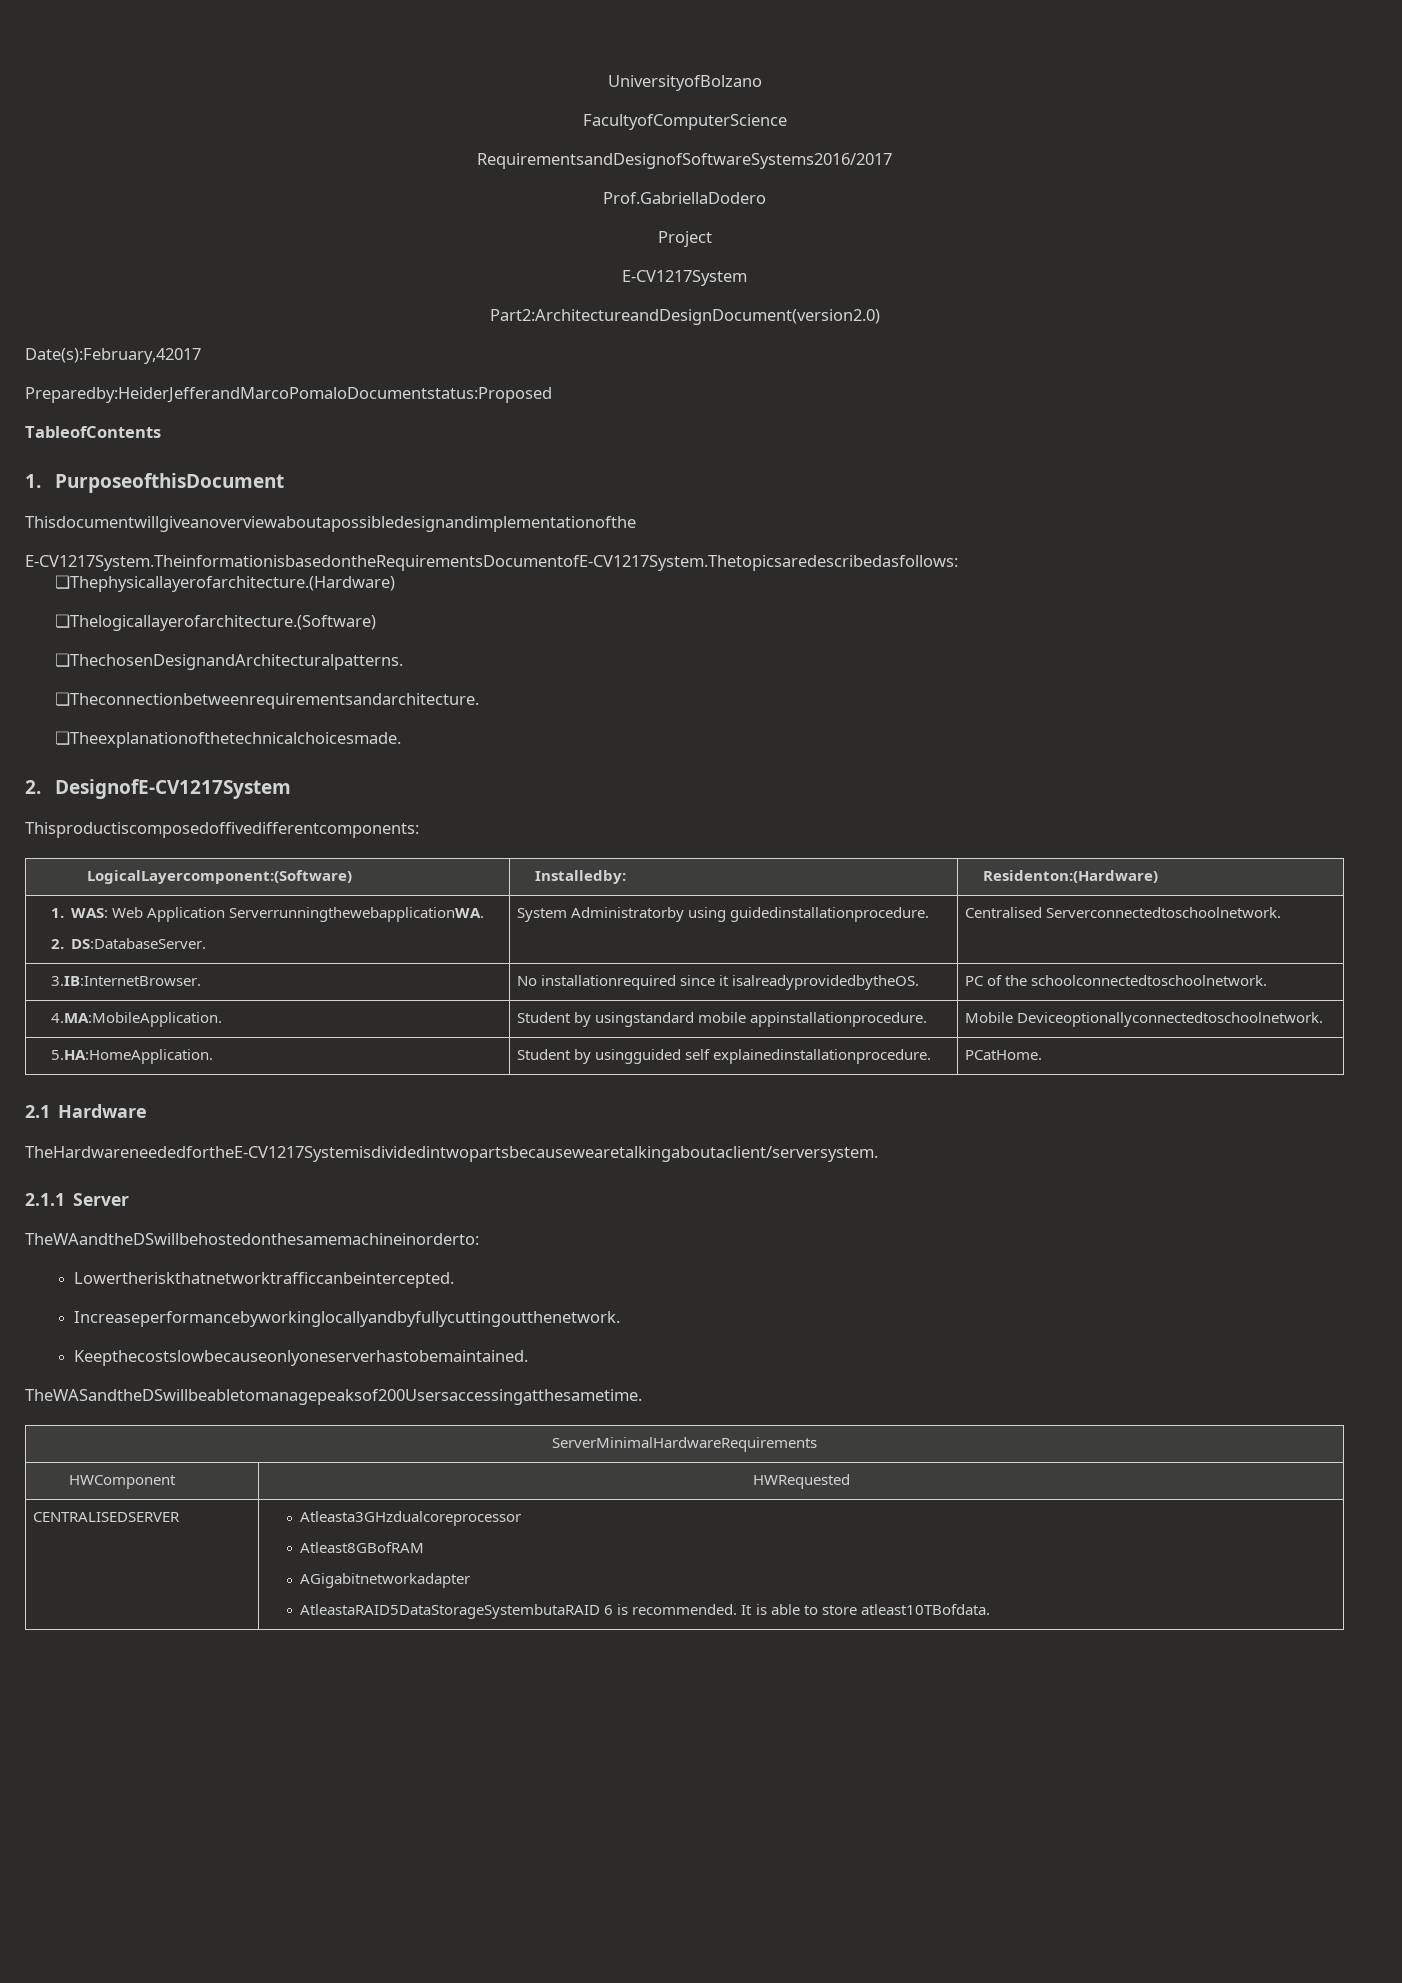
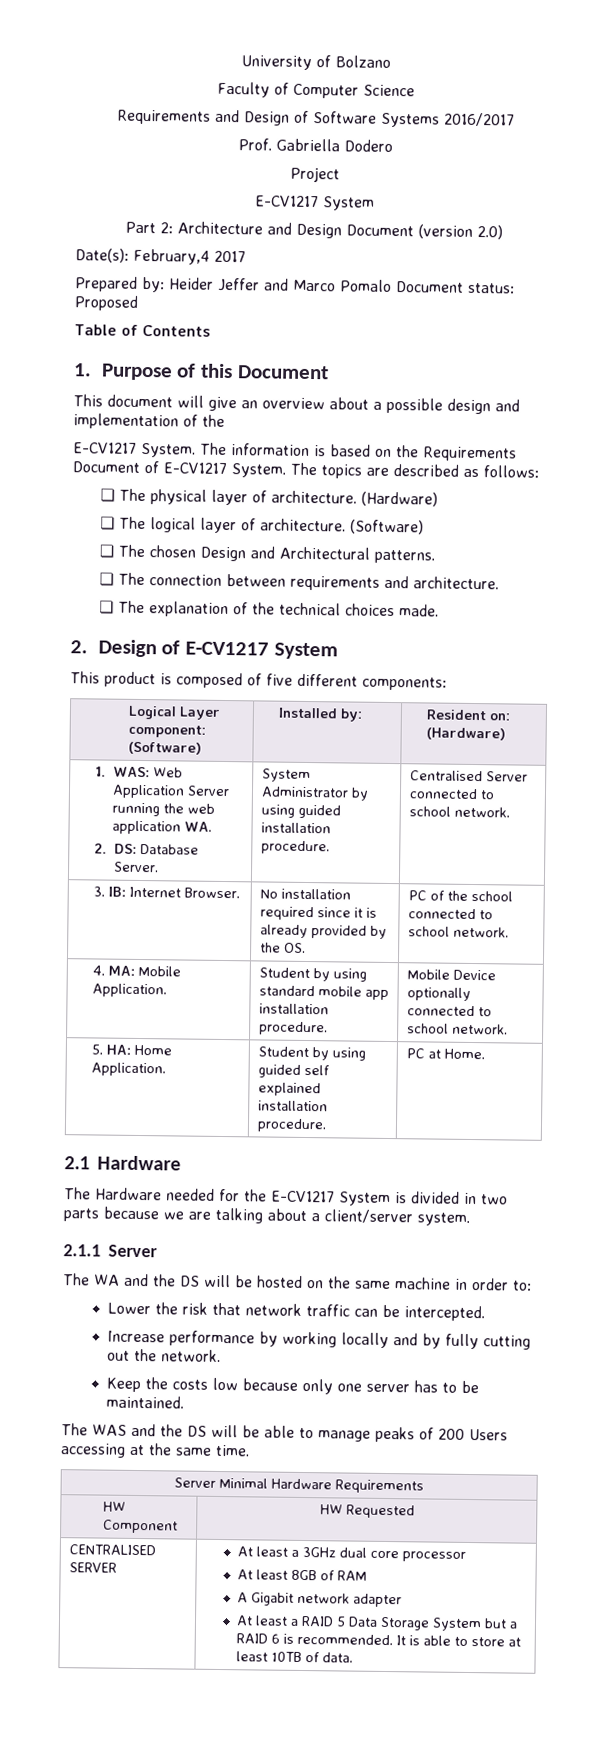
[607,75,762,91] [582,114,787,130] [477,153,892,169] [603,192,766,204] [657,231,712,247] [622,270,747,286] [489,309,880,325] [25,348,201,364] [25,387,552,403] [25,426,161,438] [25,473,285,493] [25,516,636,532] [25,555,958,571] [55,575,396,592] [55,614,377,631] [55,653,404,670] [55,692,480,709] [55,731,402,748] [25,779,292,799] [25,822,419,838] [87,870,353,884] [534,870,626,884] [982,870,1158,883] [50,907,485,922] [50,938,207,949] [516,907,929,922] [964,907,1281,918] [50,976,201,986] [516,975,919,990] [964,975,1267,986] [50,1012,222,1027] [516,1012,927,1027] [964,1012,1323,1027] [50,1049,213,1064] [516,1049,931,1064] [964,1050,1042,1060] [25,1104,148,1118] [25,1146,878,1162] [25,1193,130,1206] [25,1233,479,1245] [73,1272,454,1288] [73,1311,620,1327] [73,1350,528,1366] [25,1389,642,1405] [552,1437,817,1452] [69,1475,177,1489] [752,1474,850,1489] [32,1512,180,1522] [300,1511,522,1526] [300,1542,425,1553] [300,1573,471,1588] [300,1604,601,1619] UniversityofBolzano // FacultyofComputerScience // RequirementsandDesignofSoftwareSystems2016/2017 // Prof.GabriellaDodero // Project // E-CV1217System // Part2:ArchitectureandDesignDocument(version2.0) // Date(s):February,42017 // Preparedby:HeiderJefferandMarcoPomaloDocumentstatus:Proposed // TableofContents // 1. PurposeofthisDocument // Thisdocumentwillgiveanoverviewaboutapossibledesignandimplementationofthe // E-CV1217System.TheinformationisbasedontheRequirementsDocumentofE-CV1217System.Thetopicsaredescribedasfollows: // ❏Thephysicallayerofarchitecture.(Hardware) // ❏Thelogicallayerofarchitecture.(Software) // ❏ThechosenDesignandArchitecturalpatterns. // ❏Theconnectionbetweenrequirementsandarchitecture. // ❏Theexplanationofthetechnicalchoicesmade. // 2. DesignofE-CV1217System // Thisproductiscomposedoffivedifferentcomponents: // LogicalLayercomponent:(Software) | Installedby: | Residenton:(Hardware) // 1. WAS: Web Application ServerrunningthewebapplicationWA. // 2. DS:DatabaseServer. | System Administratorby using guidedinstallationprocedure. | Centralised Serverconnectedtoschoolnetwork. // 3.IB:InternetBrowser. | No installationrequired since it isalreadyprovidedbytheOS. | PC of the schoolconnectedtoschoolnetwork. // 4.MA:MobileApplication. | Student by usingstandard mobile appinstallationprocedure. | Mobile Deviceoptionallyconnectedtoschoolnetwork. // 5.HA:HomeApplication. | Student by usingguided self explainedinstallationprocedure. | PCatHome. // 2.1 Hardware // TheHardwareneededfortheE-CV1217Systemisdividedintwopartsbecausewearetalkingaboutaclient/serversystem. // 2.1.1 Server // TheWAandtheDSwillbehostedonthesamemachineinorderto: // Lowertheriskthatnetworktrafficcanbeintercepted. // Increaseperformancebyworkinglocallyandbyfullycuttingoutthenetwork. // Keepthecostslowbecauseonlyoneserverhastobemaintained. // TheWASandtheDSwillbeabletomanagepeaksof200Usersaccessingatthesametime. // ServerMinimalHardwareRequirements // HWComponent | HWRequested // CENTRALISEDSERVER | Atleasta3GHzdualcoreprocessor // Atleast8GBofRAM // AGigabitnetworkadapter // AtleastaRAID5DataStorageSystembutaRAID -> [241,55,391,71] [217,81,415,99] [117,109,515,128] [237,138,393,152] [290,166,340,183] [255,195,375,211] [125,221,503,240] [75,248,246,265] [75,276,515,294] [74,295,138,311] [74,324,211,337] [73,363,329,381] [73,394,520,415] [73,413,225,430] [73,442,517,462] [72,461,539,479] [99,488,438,507] [99,516,424,535] [98,544,435,564] [98,572,499,591] [98,600,439,618] [70,639,338,660] [70,671,447,691] [128,705,222,720] [128,724,207,738] [128,741,203,755] [278,707,363,722] [426,709,511,721] [426,727,507,741] [95,766,183,778] [111,784,230,799] [111,802,215,817] [111,820,212,835] [94,843,199,855] [113,861,159,873] [261,768,311,783] [260,786,369,801] [260,804,341,819] [260,822,331,834] [260,840,330,855] [409,770,528,782] [408,788,495,800] [408,806,510,818] [93,886,241,899] [259,888,351,900] [259,906,377,921] [259,924,387,939] [259,942,306,953] [407,890,513,902] [407,908,493,920] [407,926,509,938] [92,965,182,977] [92,983,168,998] [258,967,367,982] [258,985,389,1000] [258,1003,329,1015] [258,1021,328,1036] [406,969,496,981] [406,987,471,1001] [406,1005,492,1017] [406,1023,508,1035] [91,1044,173,1056] [91,1062,167,1077] [257,1046,366,1061] [257,1064,330,1078] [257,1082,321,1097] [257,1100,328,1112] [256,1118,327,1133] [405,1048,485,1060] [64,1155,181,1171] [64,1187,508,1207] [63,1206,470,1226] [63,1244,158,1258] [63,1273,532,1291] [107,1302,486,1322] [107,1330,532,1350] [107,1348,222,1363] [106,1377,480,1395] [106,1395,185,1409] [61,1423,508,1443] [60,1443,250,1458] [174,1477,424,1494] [102,1501,126,1512] [102,1519,178,1534] [319,1504,415,1519] [68,1544,156,1556] [68,1562,117,1573] [237,1546,467,1562] [237,1569,368,1581] [237,1592,403,1608] [236,1615,519,1632] [236,1633,269,1644] University of Bolzano // Faculty of Computer Science // Requirements and Design of Software Systems 2016/2017 // Prof. Gabriella Dodero // Project // E-CV1217 System // Part 2: Architecture and Design Document (version 2.0) // Date(s): February,4 2017 // Prepared by: Heider Jeffer and Marco Pomalo Document status: Proposed // Table of Contents // 1. Purpose of this Document // This document will give an overview about a possible design and implementation of the // E-CV1217 System. The information is based on the Requirements Document of E-CV1217 System. The topics are described as follows: // ❏ The physical layer of architecture. (Hardware) // ❏ The logical layer of architecture. (Software) // ❏ The chosen Design and Architectural patterns. // ❏ The connection between requirements and architecture. // ❏ The explanation of the technical choices made. // 2. Design of E-CV1217 System // This product is composed of five different components: // Logical Layer component: (Software) | Installed by: | Resident on: (Hardware) // 1. WAS: Web Application Server running the web application WA. // 2. DS: Database Server. | System Administrator by using guided installation procedure. | Centralised Server connected to school network. // 3. IB: Internet Browser. | No installation required since it is already provided by the OS. | PC of the school connected to school network. // 4. MA: Mobile Application. | Student by using standard mobile app installation procedure. | Mobile Device optionally connected to school network. // 5. HA: Home Application. | Student by using guided self explained installation procedure. | PC at Home. // 2.1 Hardware // The Hardware needed for the E-CV1217 System is divided in two parts because we are talking about a client/server system. // 2.1.1 Server // The WA and the DS will be hosted on the same machine in order to: // Lower the risk that network traffic can be intercepted. // Increase performance by working locally and by fully cutting out the network. // Keep the costs low because only one server has to be maintained. // The WAS and the DS will be able to manage peaks of 200 Users accessing at the same time. // Server Minimal Hardware Requirements // HW Component | HW Requested // CENTRALISED SERVER | At least a 3GHz dual core processor // At least 8GB of RAM // A Gigabit network adapter // At least a RAID 5 Data Storage System but a RAID
[860,1604,990,1615] atleast10TBofdata. -> [508,1637,522,1647] [236,1651,354,1663] at least 10TB of data.

